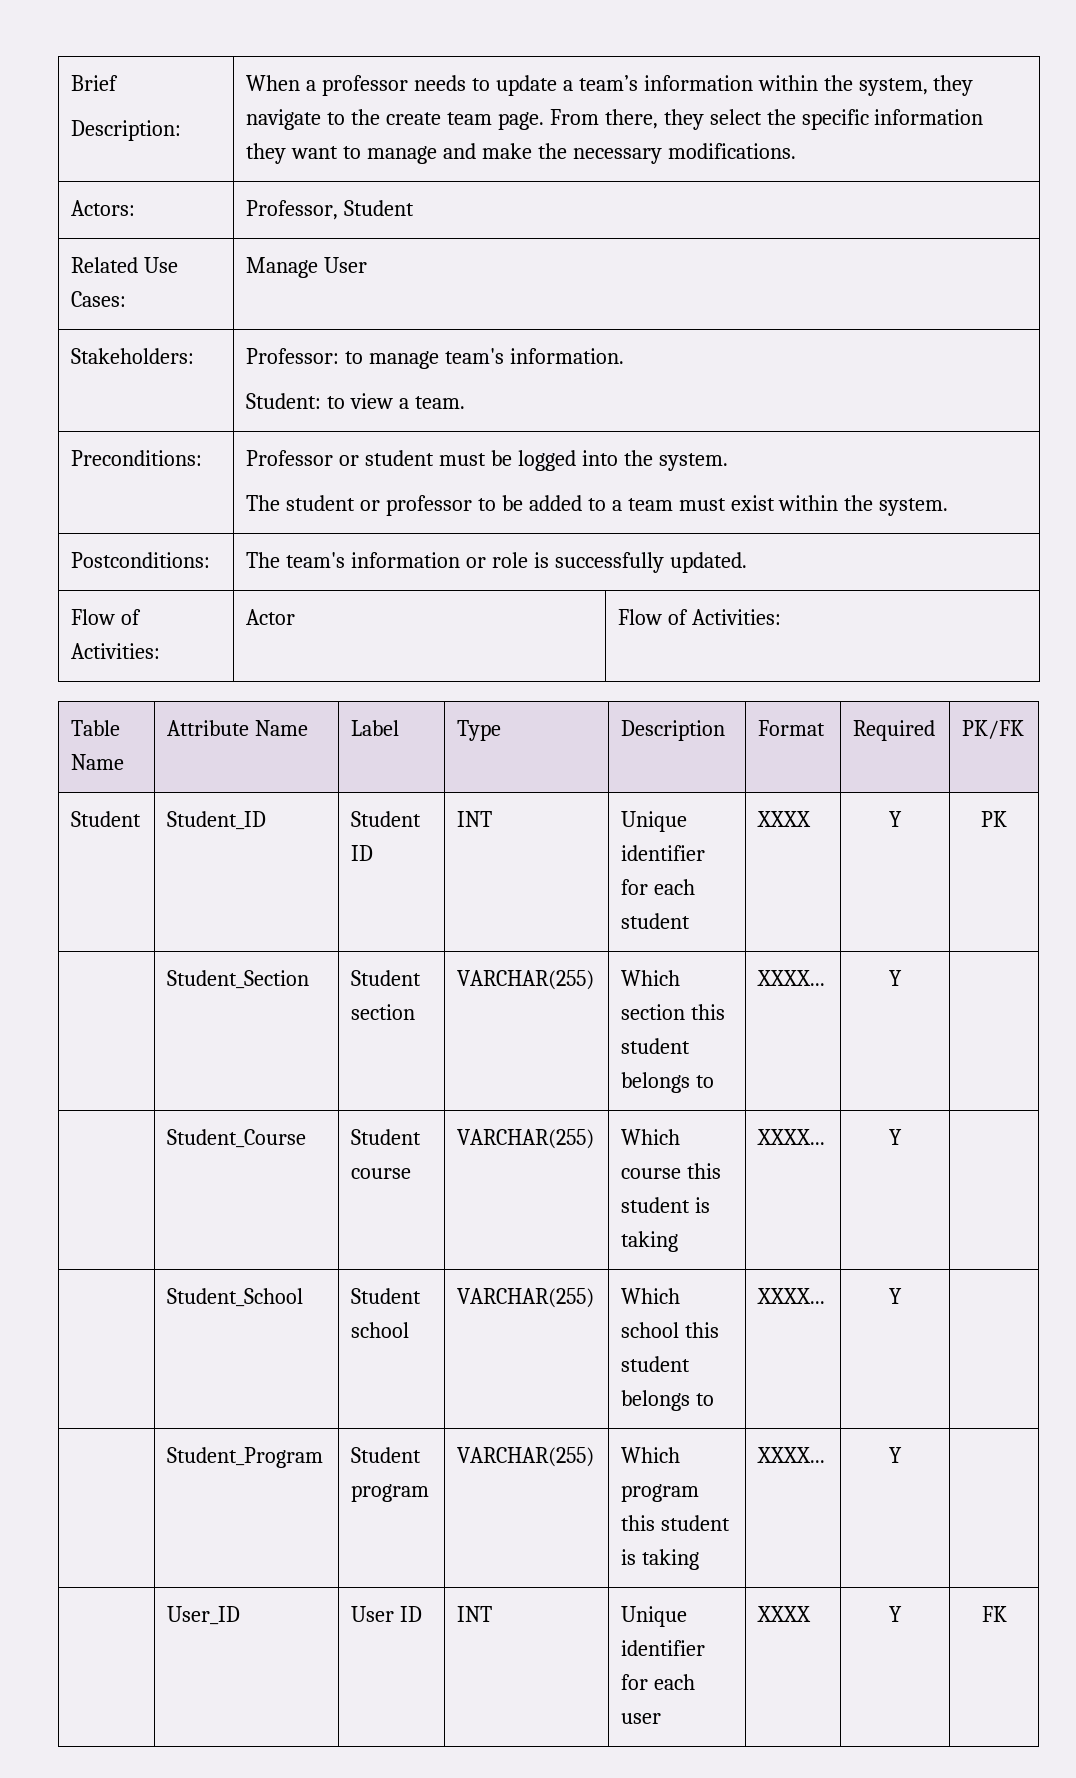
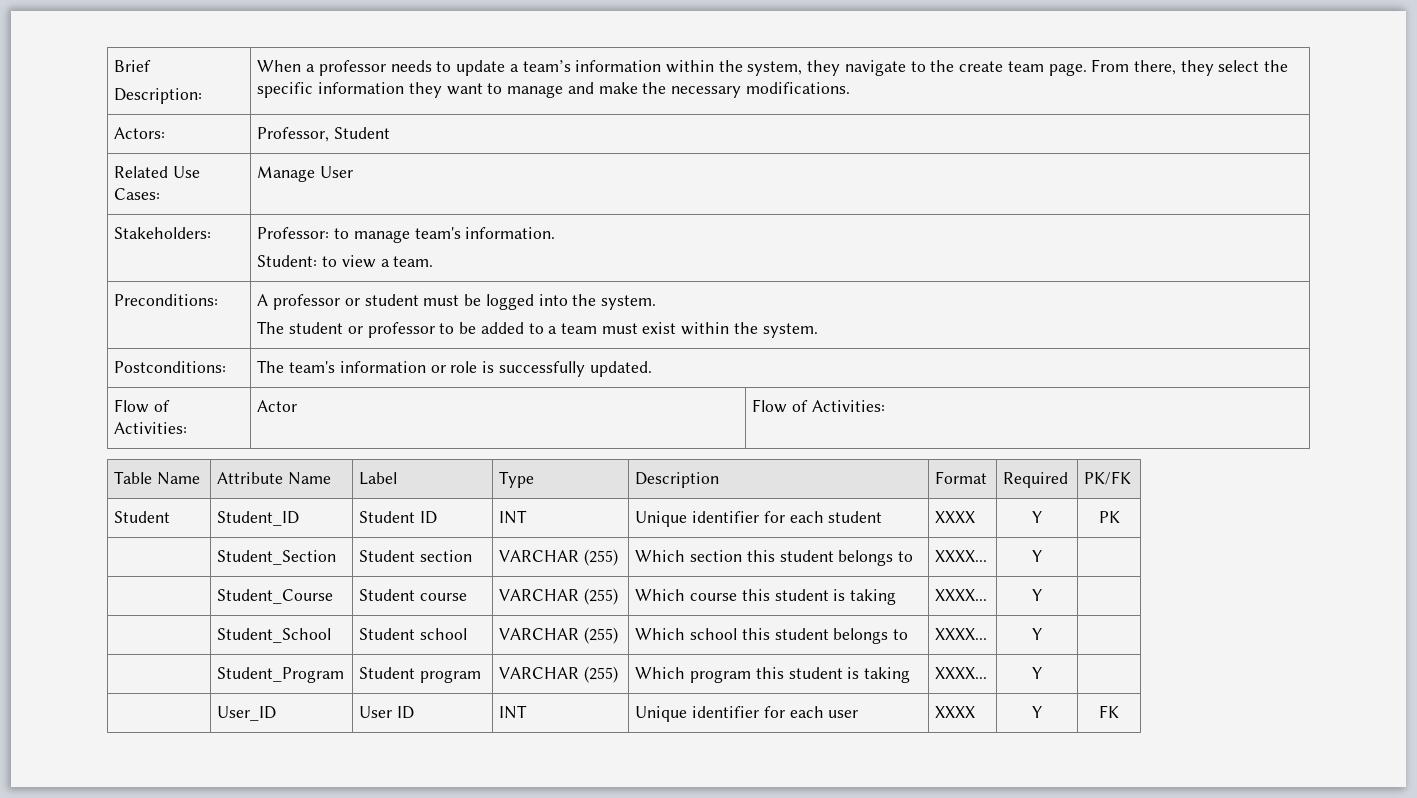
[246,450,334,466] Professor -> [257,294,341,310] A professor
[457,970,595,990] VARCHAR(255) -> [499,549,619,566] VARCHAR (255)
[457,1129,595,1149] VARCHAR(255) -> [499,588,619,605] VARCHAR (255)
[457,1288,595,1308] VARCHAR(255) -> [499,627,619,644] VARCHAR (255)
[457,1447,595,1467] VARCHAR(255) -> [499,666,619,683] VARCHAR (255)

